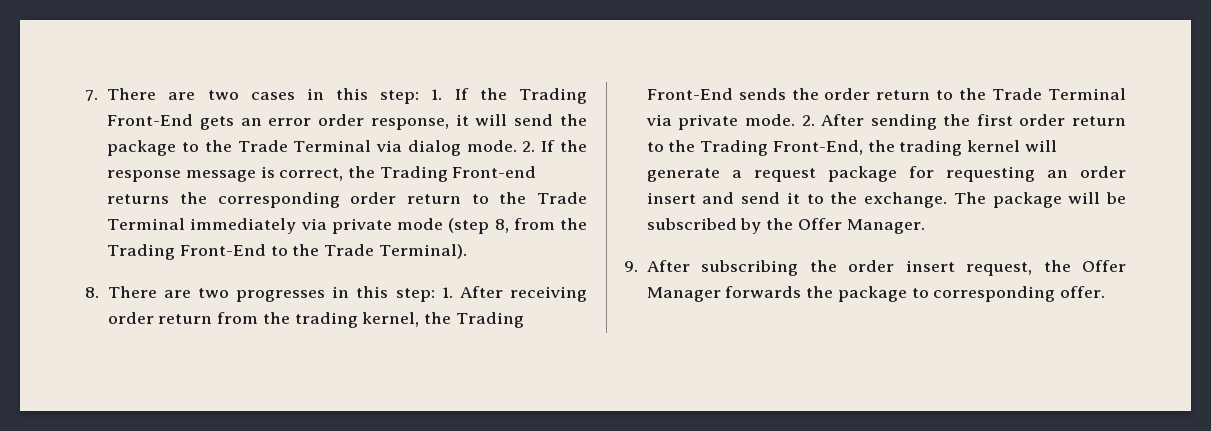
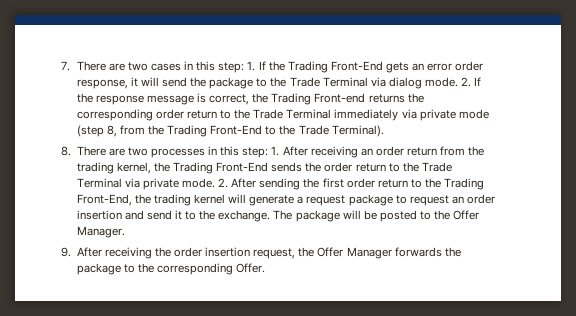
[236,290,326,302] progresses -> [151,148,206,158] processes
(588, 294) none -> [360,148,373,156] an
[908,166,1126,182] [646,192,696,204] for requesting an order insert -> [395,194,496,206] [76,210,122,220] to request an order insertion
[646,218,762,234] subscribed by -> [379,210,432,222] posted to
[701,260,955,276] subscribing the order insert -> [104,247,251,259] receiving the order insertion
[933,286,1106,302] corresponding offer. -> [137,263,266,275] the corresponding Offer.

